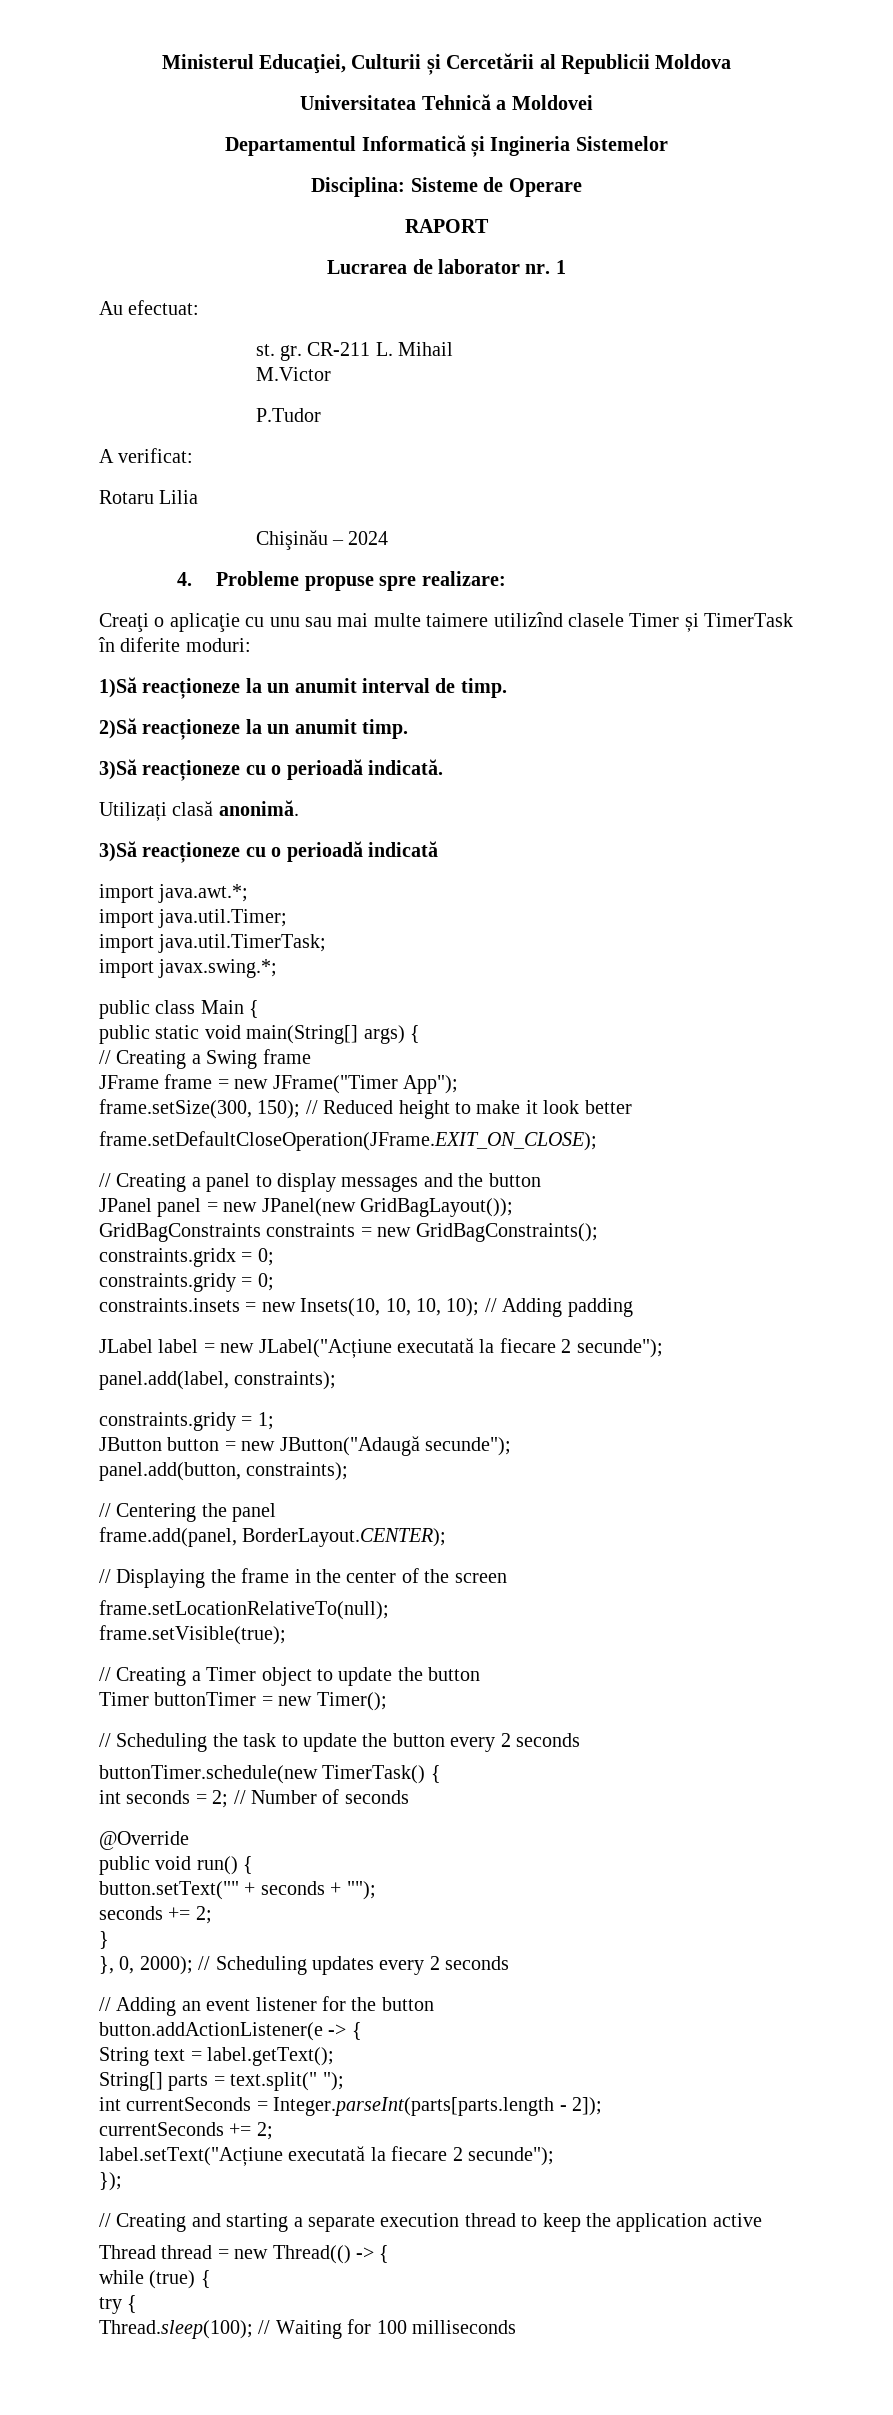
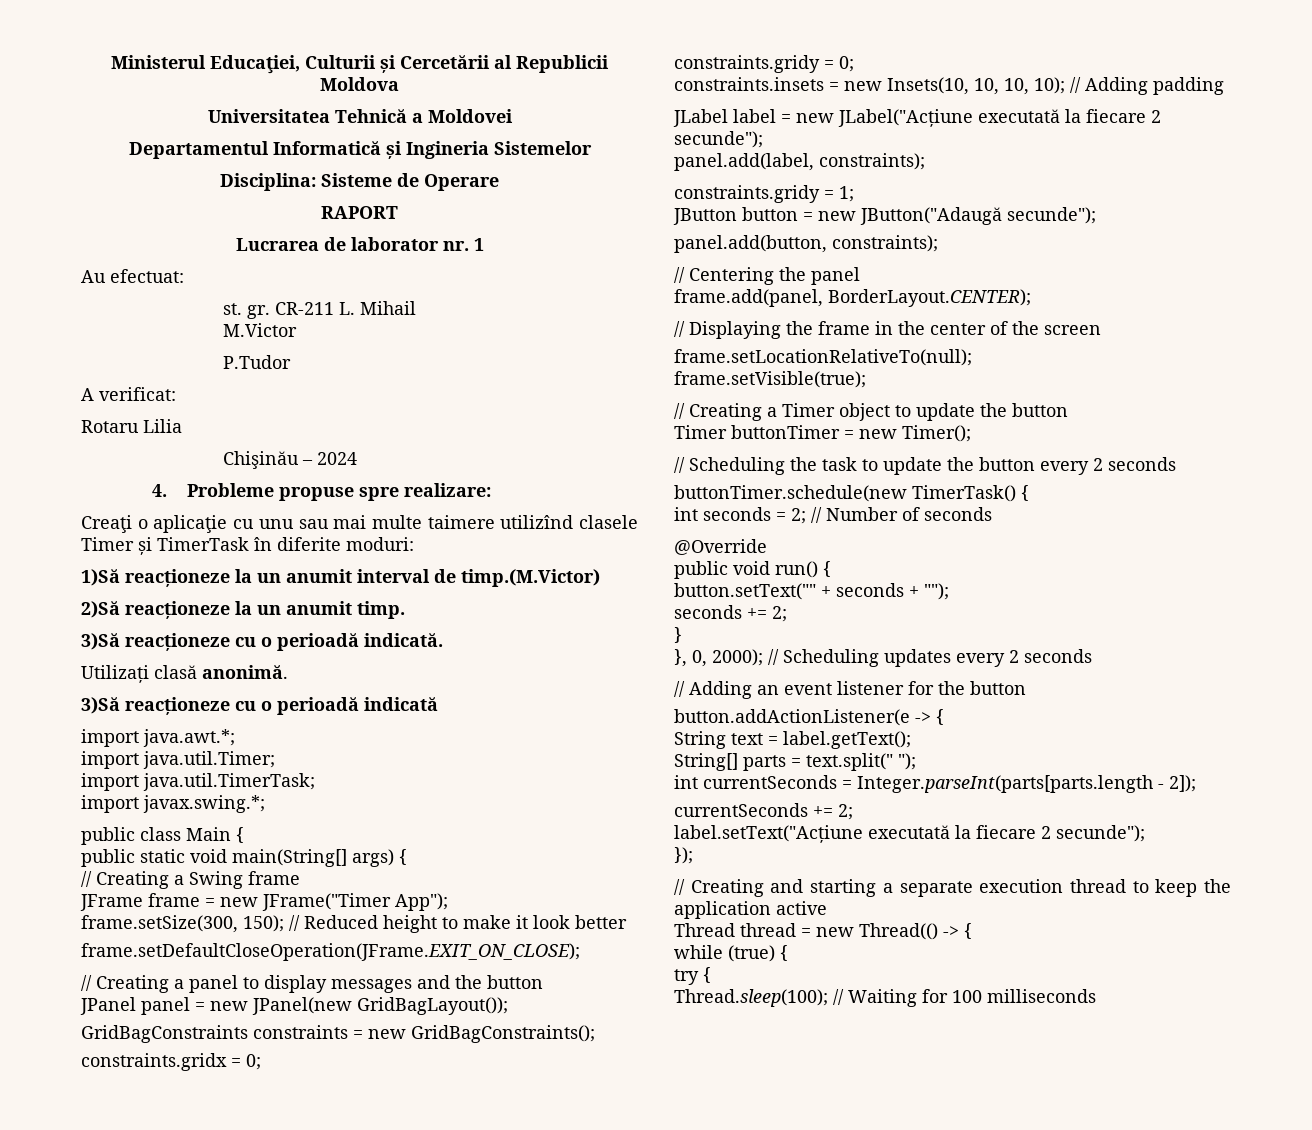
[460,678,507,698] timp. -> [461,569,600,587] timp.(M.Victor)

